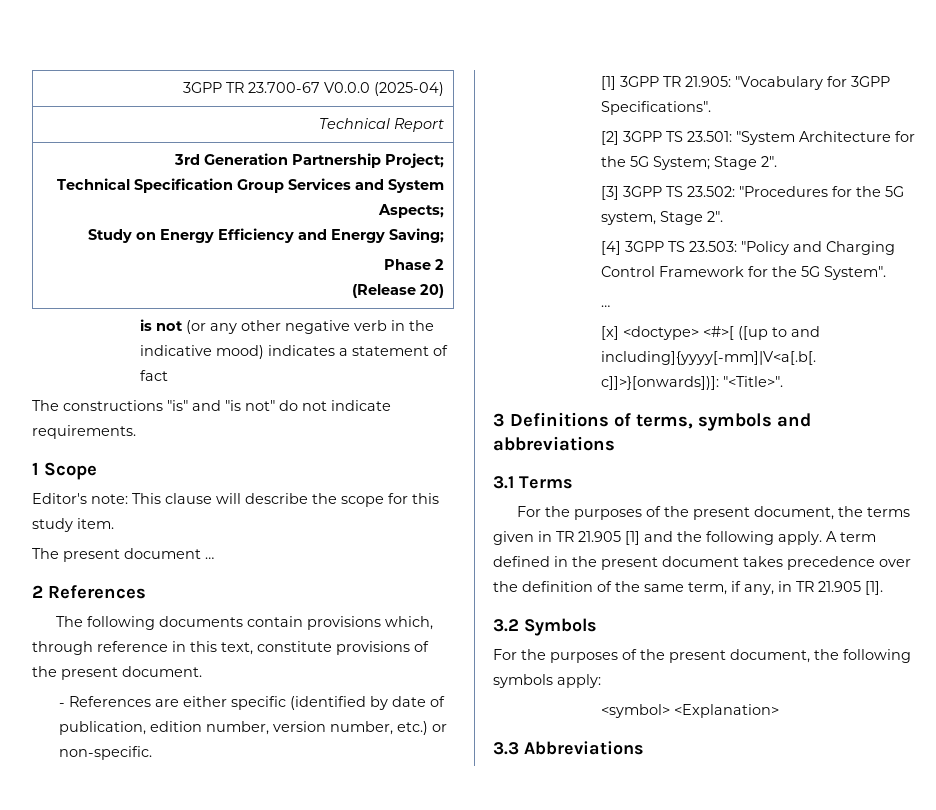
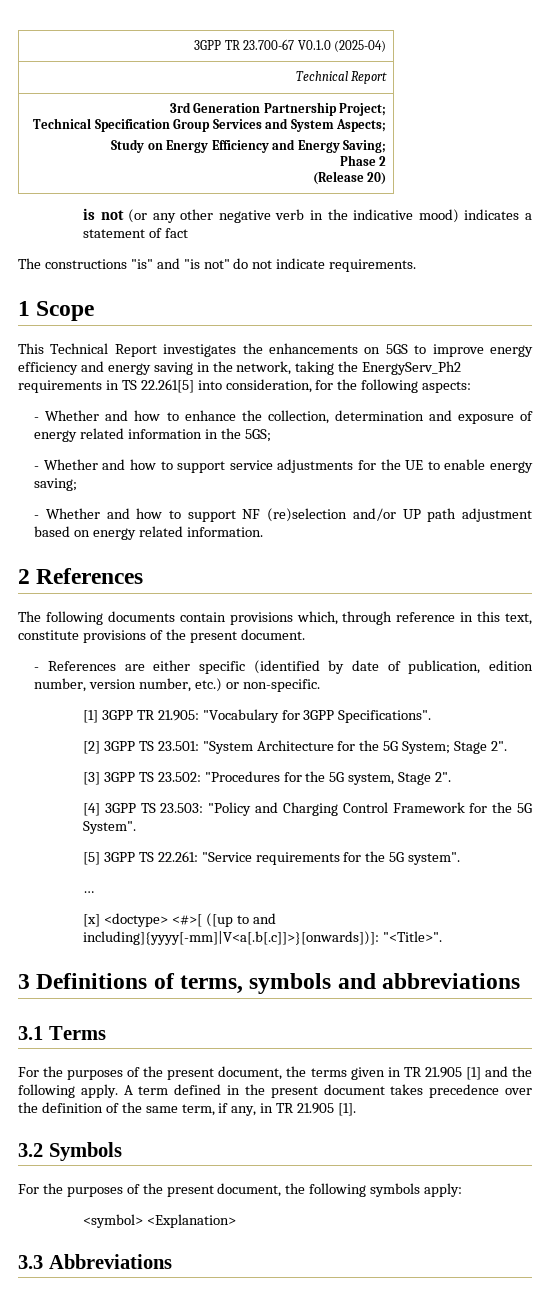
[324,82,371,93] V0.0.0 -> [297,40,331,50] V0.1.0
[32,493,439,507] [32,518,114,532] [32,548,214,562] Editor's note: This clause will describe the scope for this study item. // The present document … -> [18,343,533,357] [18,361,462,375] [18,379,472,393] [34,410,534,424] [34,428,271,442] [34,459,534,473] [34,478,78,491] [34,508,532,522] [34,526,263,540] This Technical Report investigates the enhancements on 5GS to improve energy efficiency and energy saving in the network, taking the EnergyServ_Ph2 requirements in TS 22.261[5] into consideration, for the following aspects: // - Whether and how to enhance the collection, determination and exposure of energy related information in the 5GS; // - Whether and how to support service adjustments for the UE to enable energy saving; // - Whether and how to support NF (re)selection and/or UP path adjustment based on energy related information.
(886, 273) none -> [82,851,461,865] // [5] 3GPP TS 22.261: "Service requirements for the 5G system".

